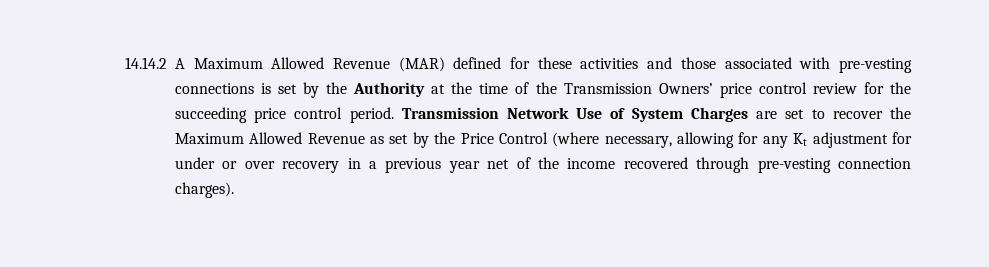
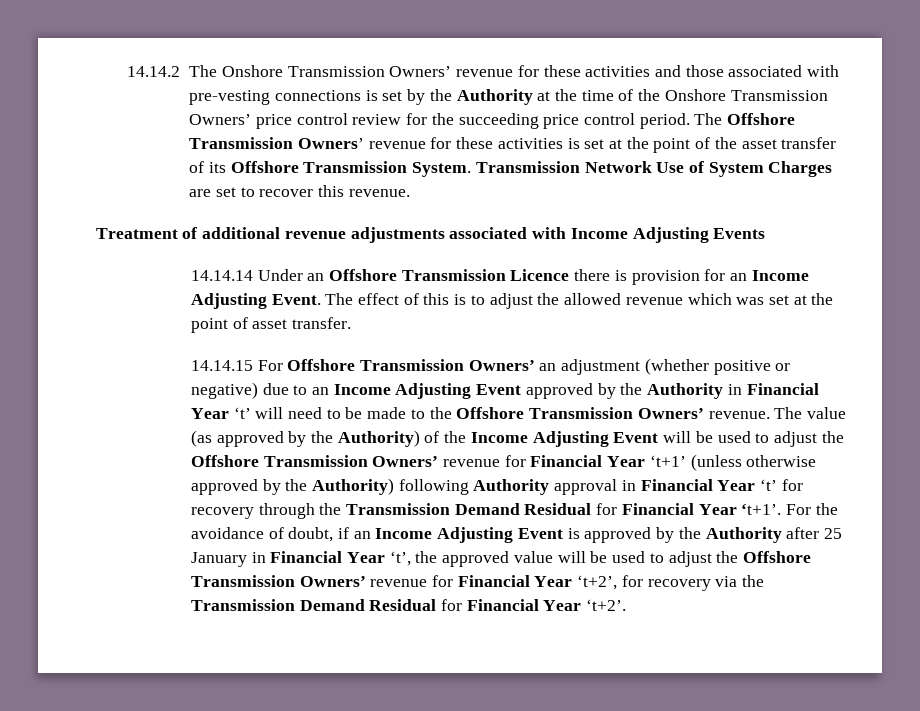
[174,57,502,72] A Maximum Allowed Revenue (MAR) defined -> [189,65,514,77] The Onshore Transmission Owners’ revenue
(557, 88) none -> [664,89,726,101] Onshore
(394, 115) none -> [694,113,796,125] [189,137,837,153] [189,161,472,177] The Offshore Transmission Owners’ revenue for these activities is set at the point of the asset transfer of its Offshore Transmission System.
[889,107,911,119] [174,132,912,148] [174,157,912,173] [174,182,234,198] the Maximum Allowed Revenue as set by the Price Control (where necessary, allowing for any Kt adjustment for under or over recovery in a previous year net of the income recovered through pre-vesting connection charges). -> [318,185,410,197] [95,227,766,243] [190,269,809,285] [190,293,834,309] [190,317,352,333] [190,358,791,375] [190,382,819,399] [190,407,846,419] [190,430,844,447] [190,454,817,471] [190,478,803,495] [190,503,838,519] [190,527,842,543] [190,551,811,567] [190,575,765,591] [190,599,627,611] this revenue. // Treatment of additional revenue adjustments associated with Income Adjusting Events // 14.14.14 Under an Offshore Transmission Licence there is provision for an Income Adjusting Event. The effect of this is to adjust the allowed revenue which was set at the point of asset transfer. // 14.14.15 For Offshore Transmission Owners’ an adjustment (whether positive or negative) due to an Income Adjusting Event approved by the Authority in Financial Year ‘t’ will need to be made to the Offshore Transmission Owners’ revenue. The value (as approved by the Authority) of the Income Adjusting Event will be used to adjust the Offshore Transmission Owners’ revenue for Financial Year ‘t+1’ (unless otherwise approved by the Authority) following Authority approval in Financial Year ‘t’ for recovery through the Transmission Demand Residual for Financial Year ‘t+1’. For the avoidance of doubt, if an Income Adjusting Event is approved by the Authority after 25 January in Financial Year ‘t’, the approved value will be used to adjust the Offshore Transmission Owners’ revenue for Financial Year ‘t+2’, for recovery via the Transmission Demand Residual for Financial Year ‘t+2’.

